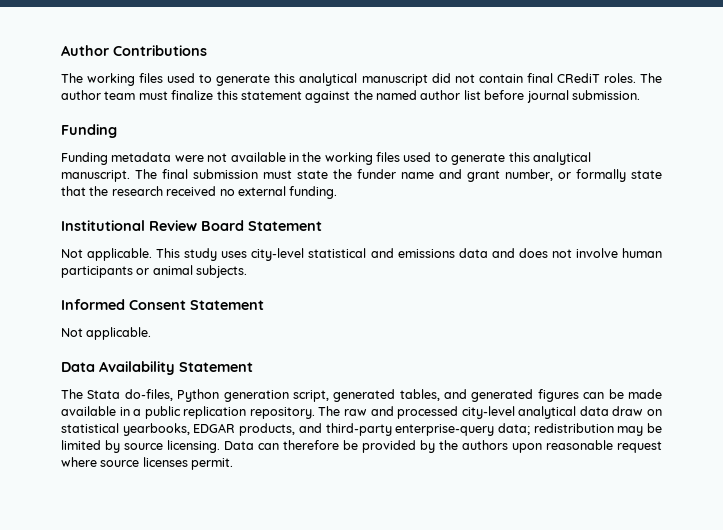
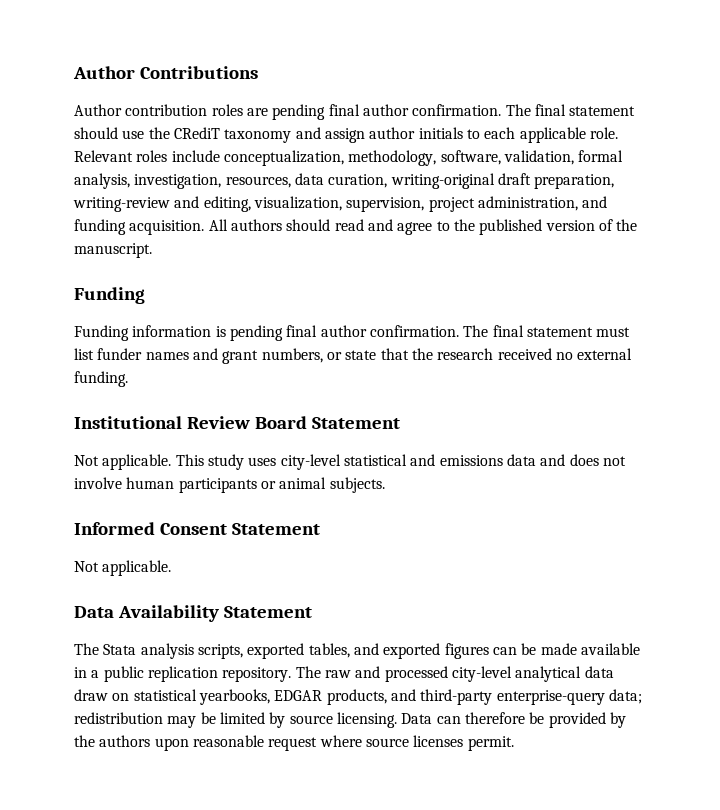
[61,73,662,86] [61,90,640,103] [61,124,117,138] [61,152,591,165] [61,169,626,182] The working files used to generate this analytical manuscript did not contain final CRediT roles. The author team must finalize this statement against the named author list before journal submission. // Funding // Funding metadata were not available in the working files used to generate this analytical manuscript. The final submission must state the funder name and grant number, or formally -> [74,104,636,120] [74,127,618,143] [74,150,624,166] [74,173,615,189] [73,196,608,212] [74,219,638,235] [74,243,152,258] [74,287,145,304] [74,325,631,341] [74,348,342,364] Author contribution roles are pending final author confirmation. The final statement should use the CRediT taxonomy and assign author initials to each applicable role. Relevant roles include conceptualization, methodology, software, validation, formal analysis, investigation, resources, data curation, writing-original draft preparation, writing-review and editing, visualization, supervision, project administration, and funding acquisition. All authors should read and agree to the published version of the manuscript. // Funding // Funding information is pending final author confirmation. The final statement must list funder names and grant numbers, or
[124,389,396,402] do-files, Python generation script, generated -> [140,643,305,659] analysis scripts, exported
[471,389,534,402] generated -> [383,643,441,659] exported

